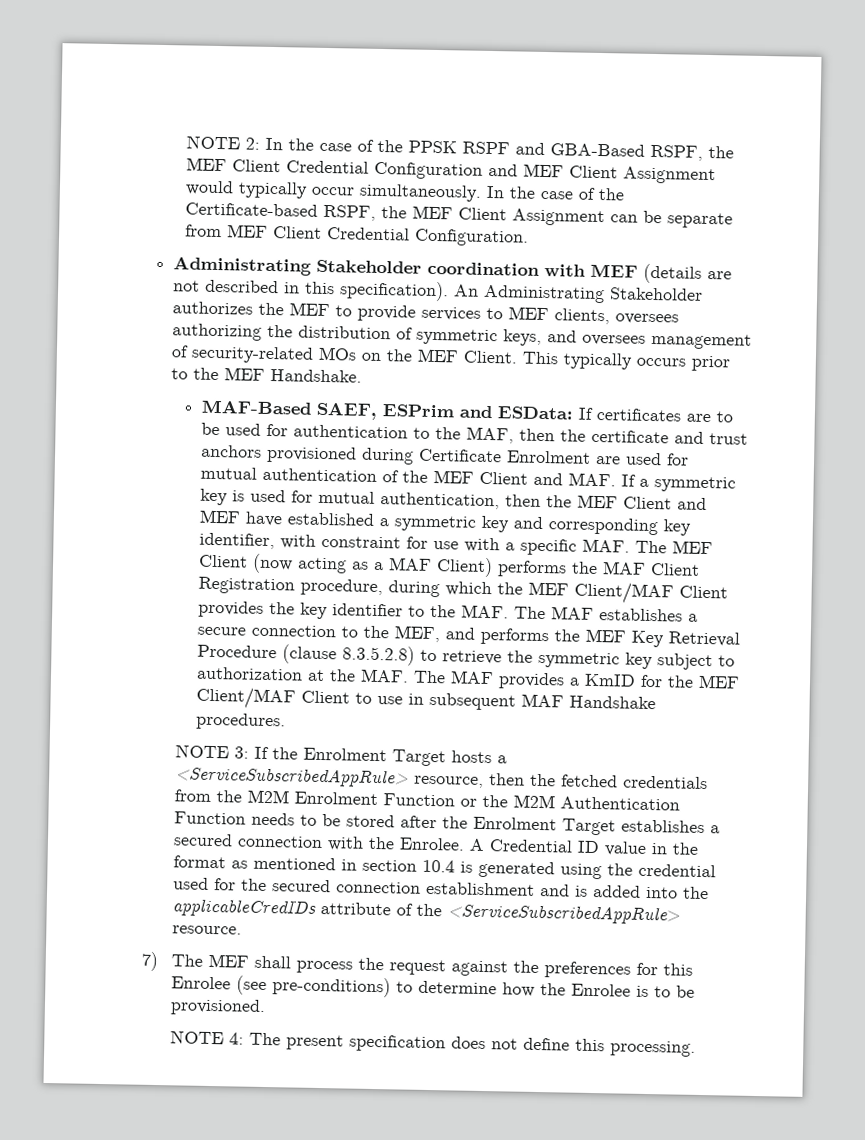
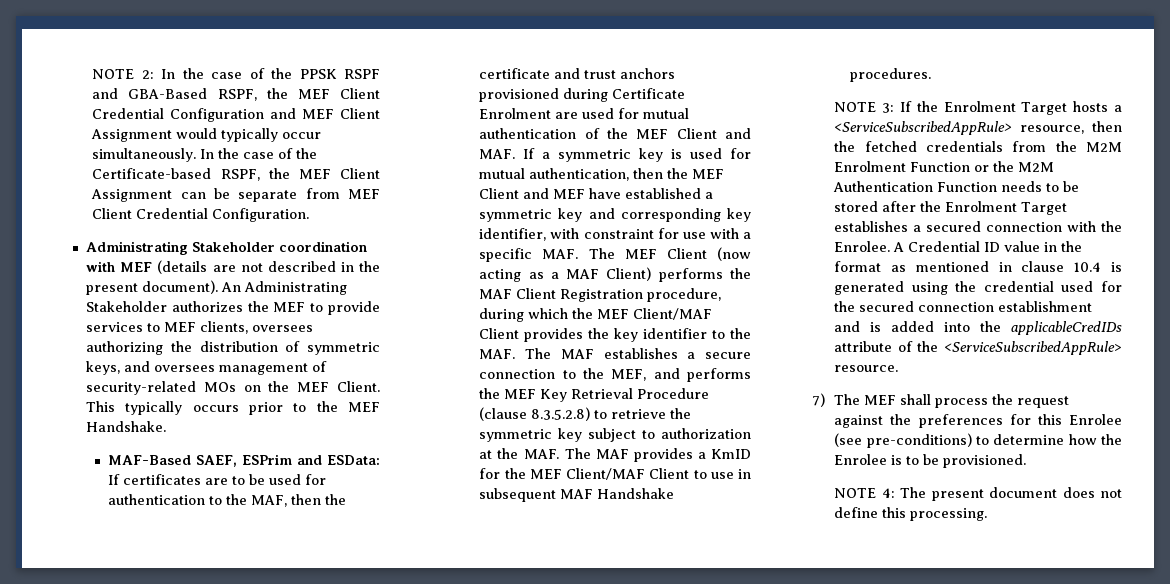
[304,280,449,302] this specification). -> [359,261,380,272] [86,280,219,295] the present document).
[362,859,418,872] section -> [1021,261,1065,272] clause
[349,1034,447,1053] specification -> [989,487,1058,498] document

